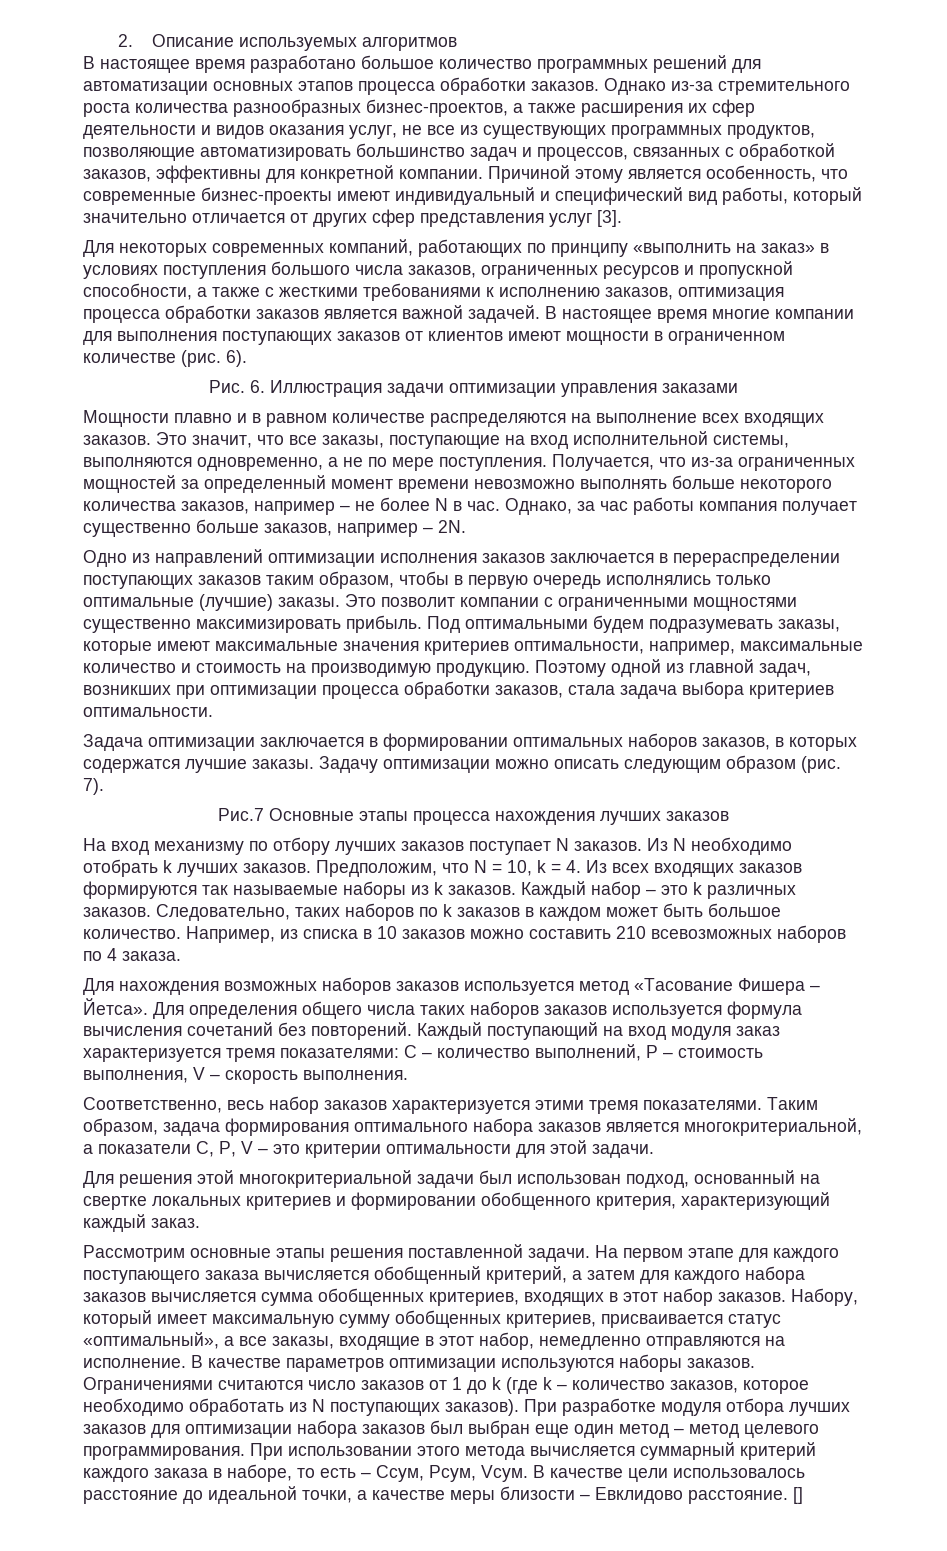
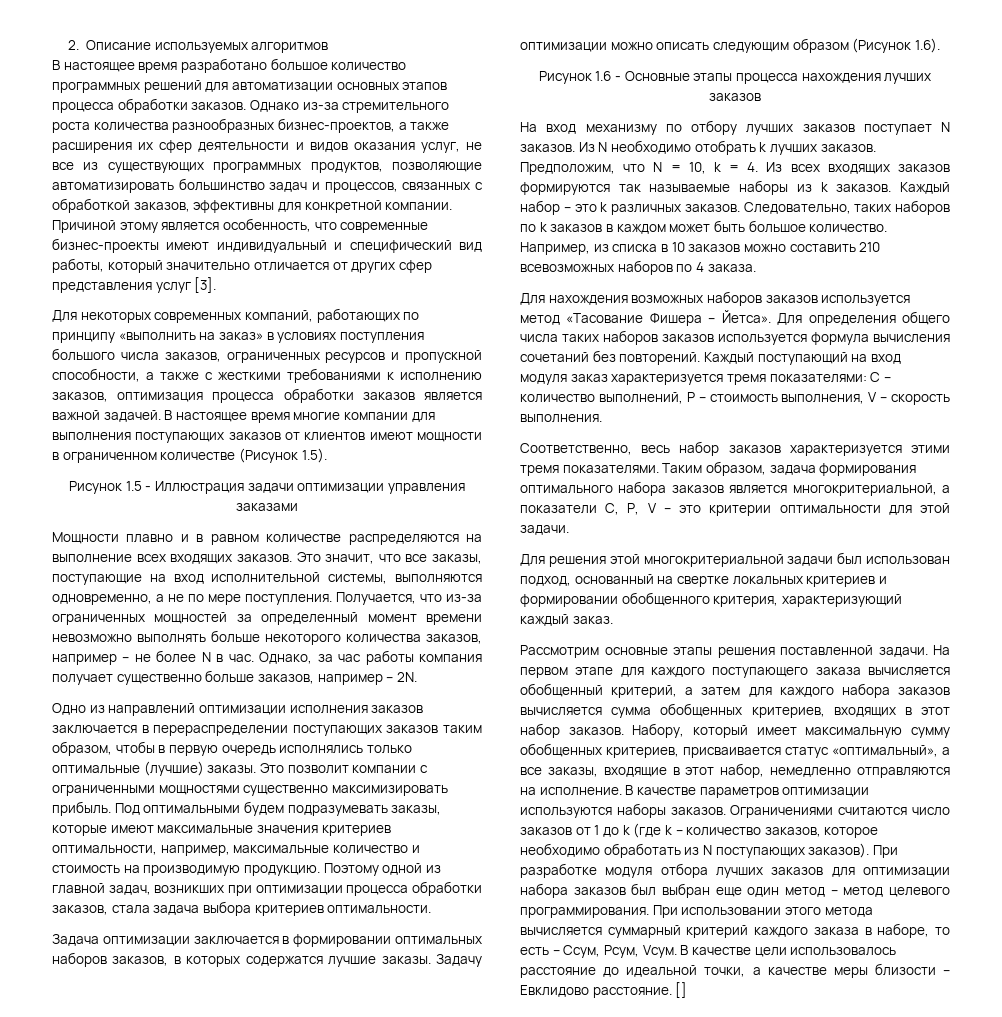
[181,350,247,367] [209,380,265,393] (рис. 6). // Рис. 6. -> [238,448,327,463] [69,481,152,494] (Рисунок 1.5). // Рисунок 1.5 -
[801,756,841,773] [83,778,104,795] [218,808,264,821] (рис. 7). // Рис.7 -> [852,38,940,53] [538,71,622,84] (Рисунок 1.6). // Рисунок 1.6 -

